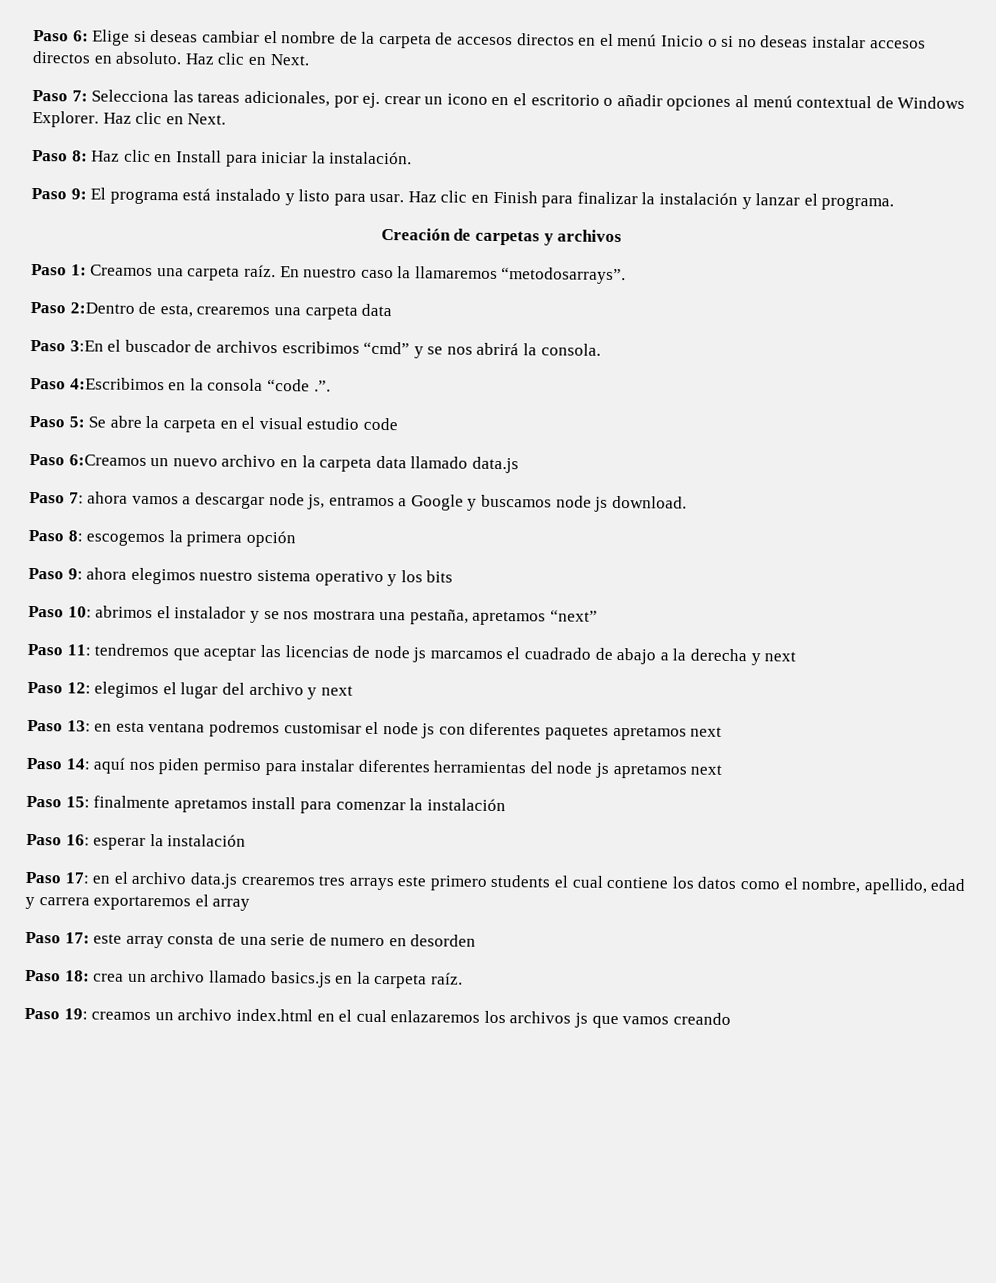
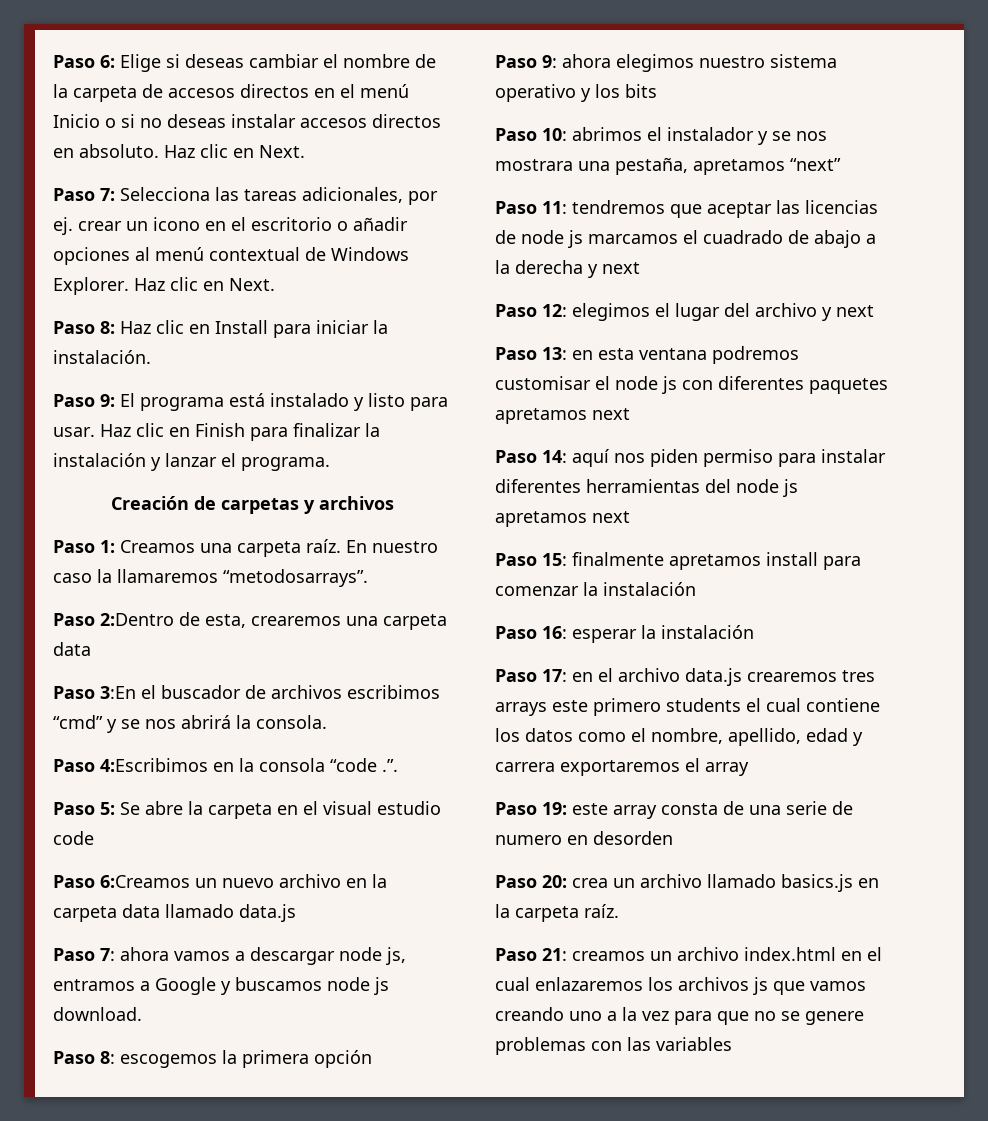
[64,932,90,944] 17: -> [542,802,567,815] 19:
[64,970,90,982] 18: -> [542,875,567,888] 20:
[63,1008,88,1020] 19: -> [542,948,567,961] 21:
(731, 1019) none -> [569,1007,864,1025] [495,1037,732,1055] uno a la vez para que no se genere problemas con las variables

